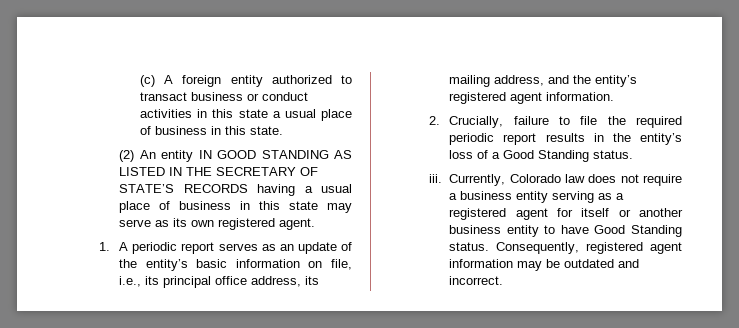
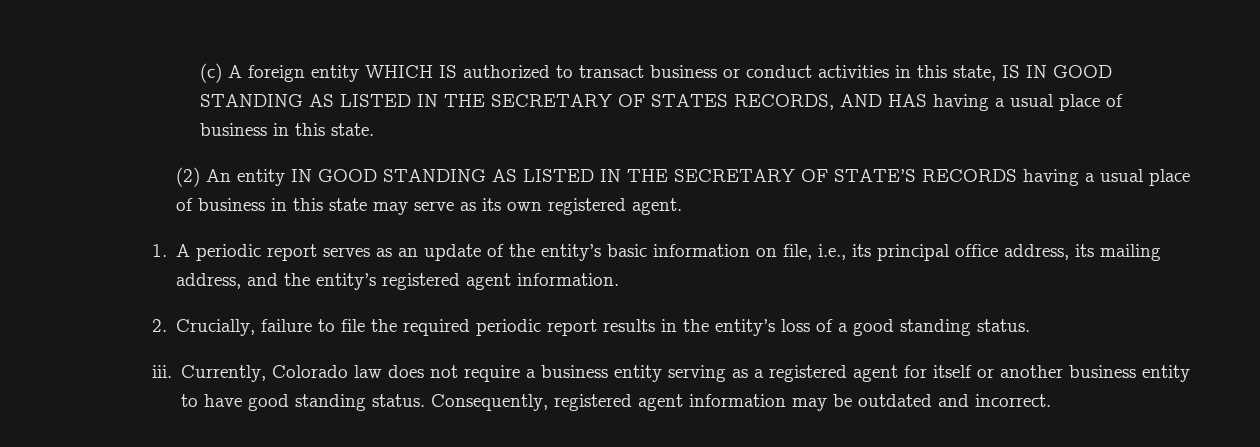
(263, 81) none -> [365,65,458,78] WHICH IS
[238,109,268,118] state -> [953,65,1113,81] [200,94,990,111] state, IS IN GOOD STANDING AS LISTED IN THE SECRETARY OF STATES RECORDS, AND HAS having
[503,150,590,162] Good Standing -> [853,319,972,336] good standing
[594,225,682,237] Good Standing -> [248,394,367,411] good standing

